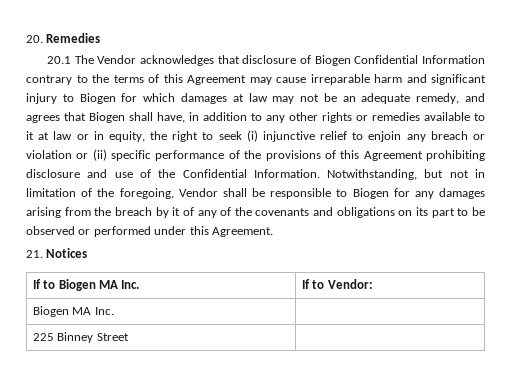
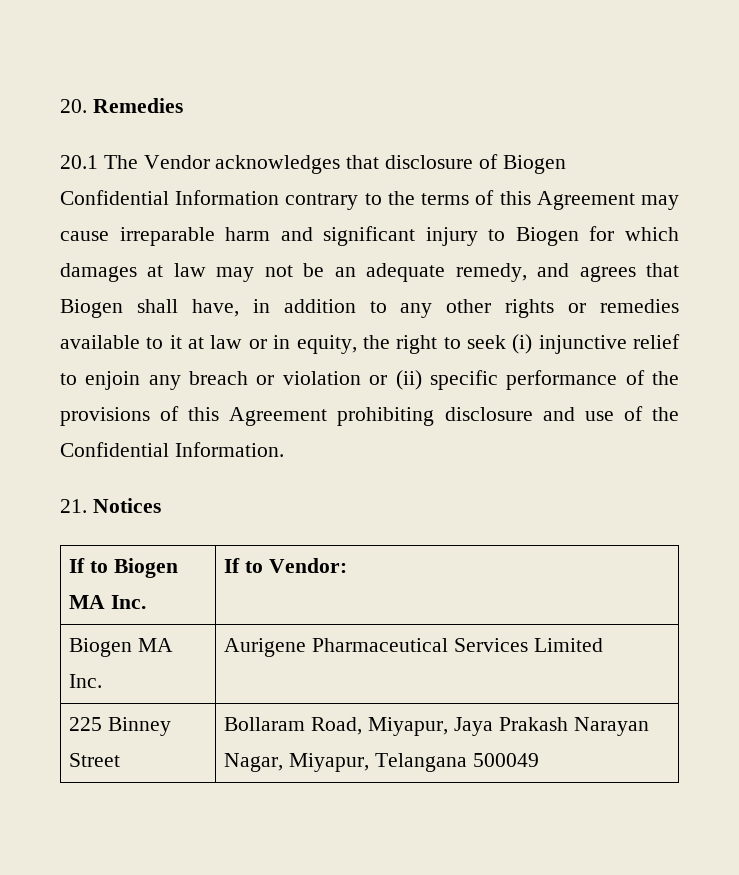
[327,169,486,180] [26,188,486,199] [26,207,485,218] [26,226,273,237] Notwithstanding, but not in limitation of the foregoing, Vendor shall be responsible to Biogen for any damages arising from the breach by it of any of the covenants and obligations on its part to be observed or performed under this Agreement. -> (284, 449) none
(114, 311) none -> [224,638,603,657] Aurigene Pharmaceutical Services Limited
(129, 337) none -> [224,717,649,736] [224,753,539,772] Bollaram Road, Miyapur, Jaya Prakash Narayan Nagar, Miyapur, Telangana 500049

